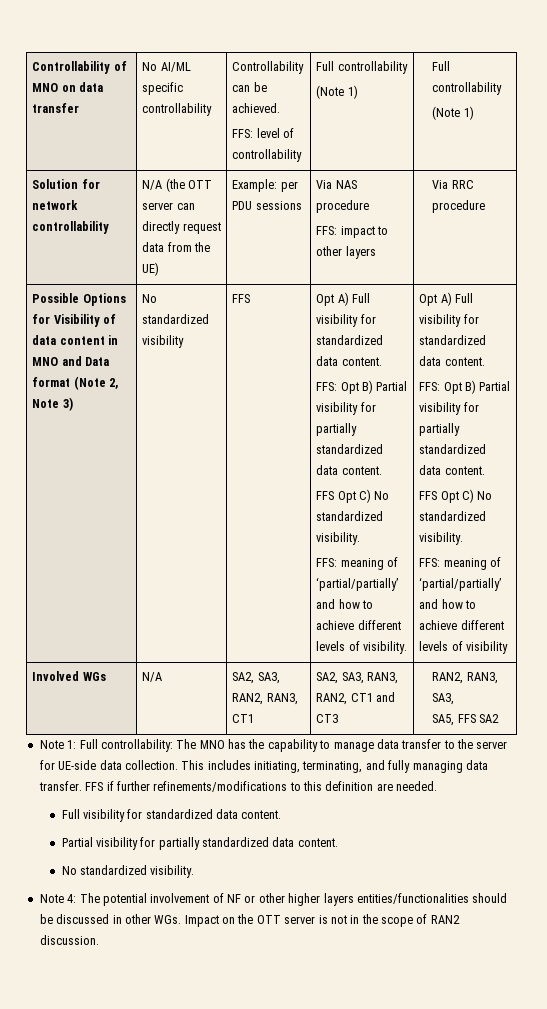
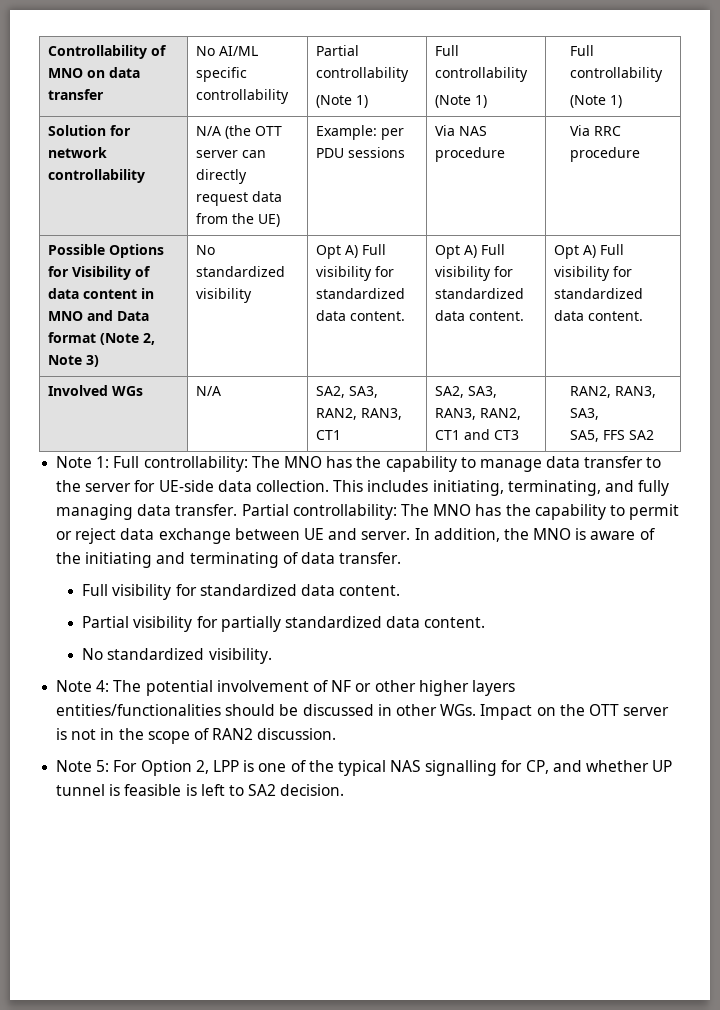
[232,61,305,74] [232,82,267,92] [232,103,281,113] [232,128,294,138] [232,149,303,162] Controllability can be achieved. // FFS: level of controllability -> [316,45,360,56] [316,67,410,82] [316,95,369,108] Partial controllability // (Note 1)
[316,226,388,238] [316,246,376,259] // FFS: impact to other layers -> (506, 154) none
[232,294,251,303] [316,292,370,306] [316,314,376,327] [316,335,384,345] [316,356,382,366] [316,380,408,394] [316,402,376,415] [316,423,358,436] [316,444,384,454] [316,465,382,475] [316,489,390,503] [316,511,384,521] [316,532,361,545] [316,557,398,570] [316,577,399,591] [316,599,373,609] [316,620,401,630] [316,641,407,654] [419,292,473,306] [419,314,479,327] [419,335,487,345] [419,356,485,366] [419,380,511,394] [419,402,479,415] [419,423,461,436] [419,444,487,454] [419,465,485,475] [419,489,493,503] [419,511,487,521] [419,532,464,545] [419,557,501,570] [419,577,502,591] [419,599,476,609] [419,620,504,630] [419,641,508,654] FFS | Opt A) Full visibility for standardized data content. // FFS: Opt B) Partial visibility for partially standardized data content. // FFS Opt C) No standardized visibility. // FFS: meaning of ‘partial/partially’ and how to achieve different levels of visibility. | Opt A) Full visibility for standardized data content. // FFS: Opt B) Partial visibility for partially standardized data content. // FFS Opt C) No standardized visibility. // FFS: meaning of ‘partial/partially’ and how to achieve different levels of visibility -> [316,244,387,259] [316,266,395,281] [316,288,406,299] [316,310,406,321] [435,244,506,259] [435,266,514,281] [435,288,525,299] [435,310,525,321] [554,244,625,259] [554,266,633,281] [554,288,644,299] [554,310,644,321] Opt A) Full visibility for standardized data content. | Opt A) Full visibility for standardized data content. | Opt A) Full visibility for standardized data content.
[85,781,438,792] FFS if further refinements/modifications to this definition are needed. -> [241,504,680,520] [56,528,655,544] [56,552,402,568] Partial controllability: The MNO has the capability to permit or reject data exchange between UE and server. In addition, the MNO is aware of the initiating and terminating of data transfer.
(99, 940) none -> [56,760,673,776] [56,784,345,796] // Note 5: For Option 2, LPP is one of the typical NAS signalling for CP, and whether UP tunnel is feasible is left to SA2 decision.

